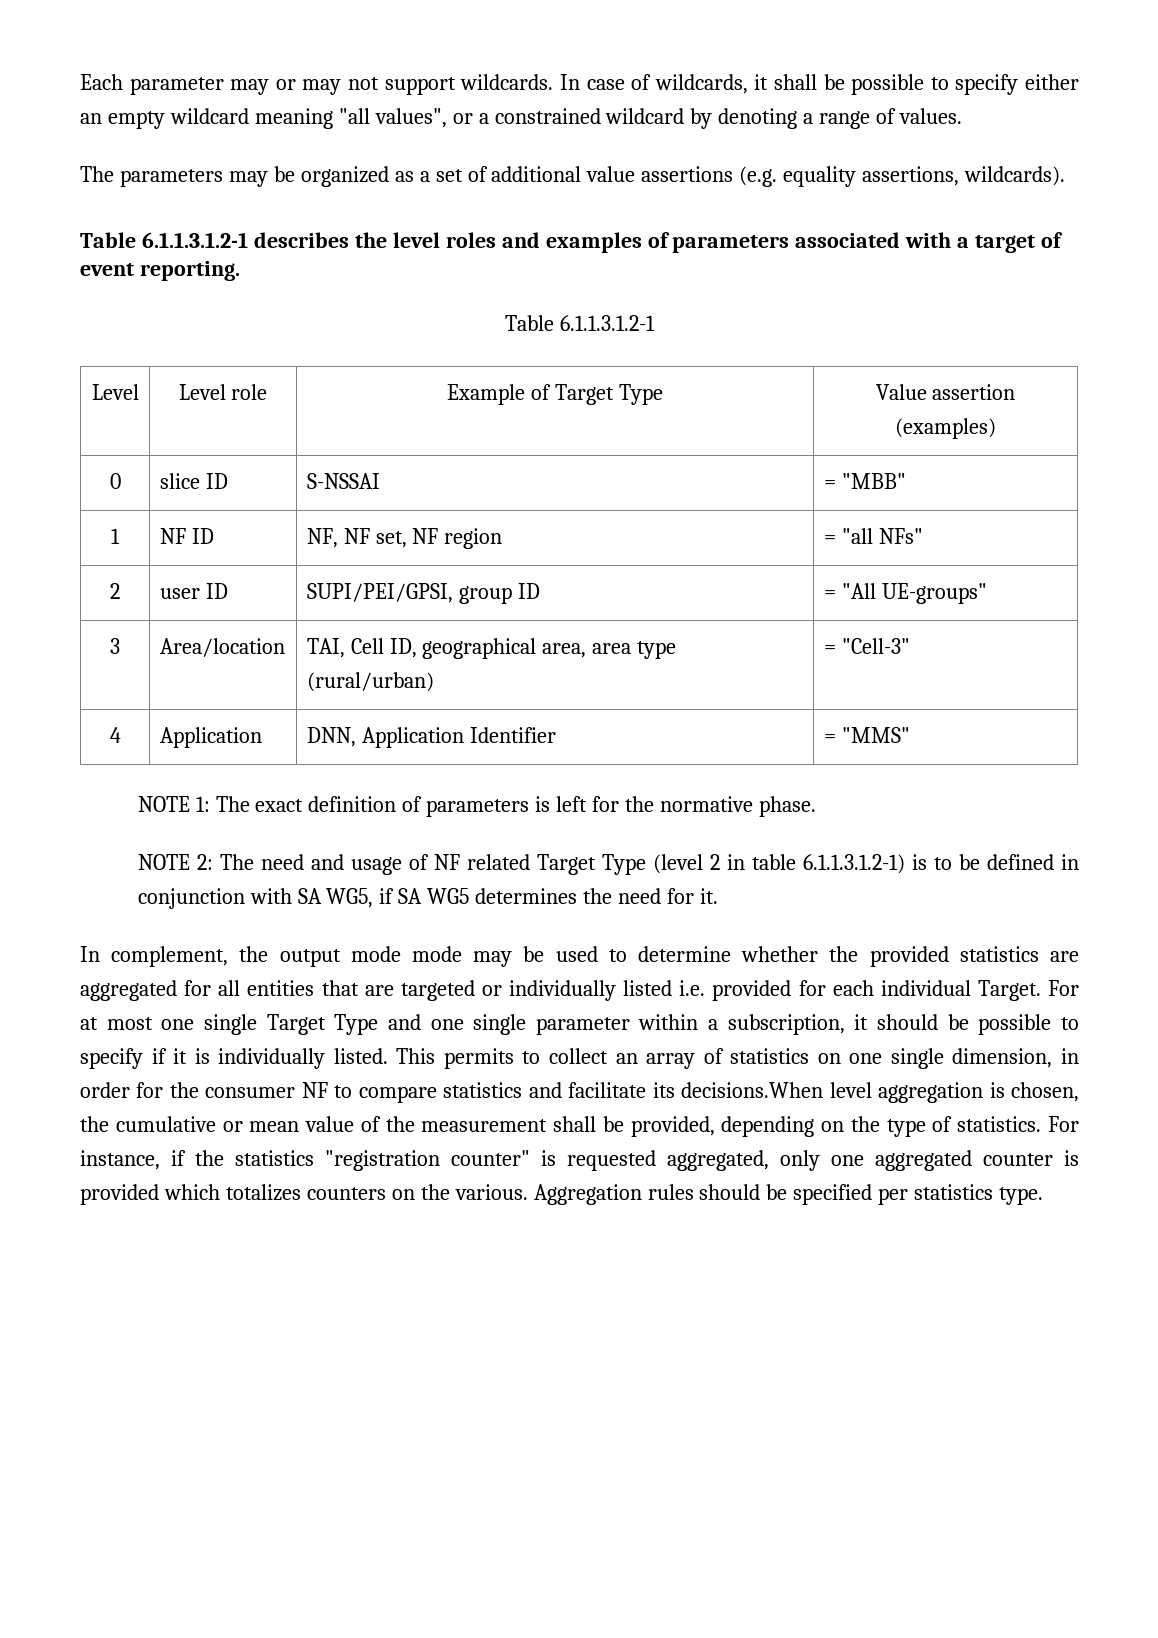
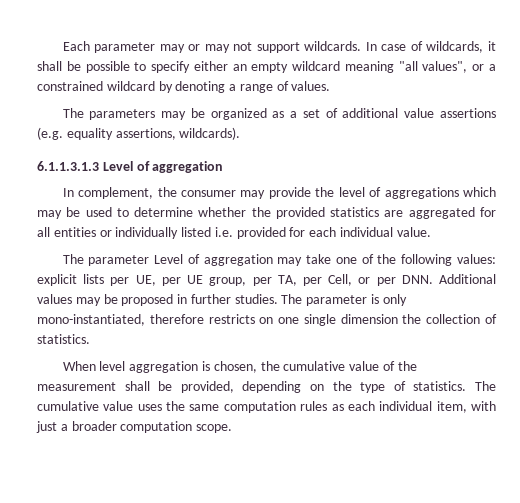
[80,232,1064,253] [80,261,240,281] [505,315,655,331] [91,384,139,400] [178,384,268,400] [447,384,663,405] [875,384,1016,400] [895,418,996,439] [109,473,121,489] [159,473,228,489] [306,473,380,489] [823,473,906,489] [111,528,120,544] [159,528,214,544] [306,528,503,549] [823,528,923,544] [110,583,120,599] [159,583,228,599] [306,583,540,604] [823,583,987,604] [110,638,120,654] [159,638,285,657] [306,638,677,659] [306,672,434,692] [823,638,910,654] [109,727,121,743] [159,727,262,748] [306,727,556,748] [823,727,910,743] [137,796,816,817] [137,854,1079,875] [137,888,718,909] [80,946,462,967] Table 6.1.1.3.1.2-1 describes the level roles and examples of parameters associated with a target of event reporting. // Table 6.1.1.3.1.2-1 // Level | Level role | Example of Target Type | Value assertion (examples) // 0 | slice ID | S-NSSAI | = "MBB" // 1 | NF ID | NF, NF set, NF region | = "all NFs" // 2 | user ID | SUPI/PEI/GPSI, group ID | = "All UE-groups" // 3 | Area/location | TAI, Cell ID, geographical area, area type (rural/urban) | = "Cell-3" // 4 | Application | DNN, Application Identifier | = "MMS" // NOTE 1: The exact definition of parameters is left for the normative phase. // NOTE 2: The need and usage of NF related Target Type (level 2 in table 6.1.1.3.1.2-1) is to be defined in conjunction with SA WG5, if SA WG5 determines the need for it. // In complement, the output mode mode -> [37,161,224,173] [62,187,497,199] 6.1.1.3.1.3 Level of aggregation // In complement, the consumer may provide the level of aggregations which
[321,980,475,1001] that are targeted -> (96, 232) none
[977,980,1079,1001] [80,1014,1079,1035] [80,1048,1079,1069] [80,1082,824,1103] Target. For at most one single Target Type and one single parameter within a subscription, it should be possible to specify if it is individually listed. This permits to collect an array of statistics on one single dimension, in order for the consumer NF to compare statistics and facilitate its decisions.When -> [396,227,431,237] [62,254,496,266] [37,274,497,286] [37,294,407,306] [37,314,497,326] [37,334,90,344] [62,361,96,371] value. // The parameter Level of aggregation may take one of the following values: explicit lists per UE, per UE group, per TA, per Cell, or per DNN. Additional values may be proposed in further studies. The parameter is only mono-instantiated, therefore restricts on one single dimension the collection of statistics. // When
[222,1121,300,1132] or mean -> (346, 366) none
[1047,1116,1079,1132] [80,1150,1079,1171] [80,1184,1044,1205] For instance, if the statistics "registration counter" is requested aggregated, only one aggregated counter is provided which totalizes counters on the various. Aggregation rules should be specified per statistics type. -> [475,381,497,391] [37,401,497,413] [36,421,233,433] The cumulative value uses the same computation rules as each individual item, with just a broader computation scope.

